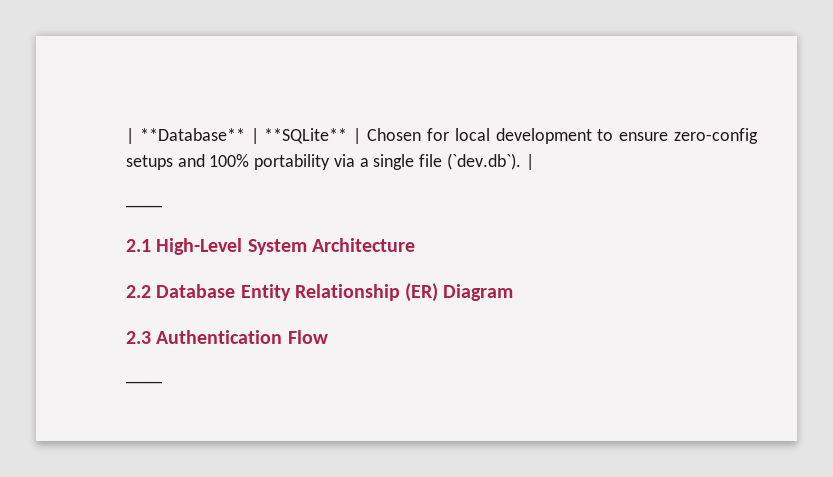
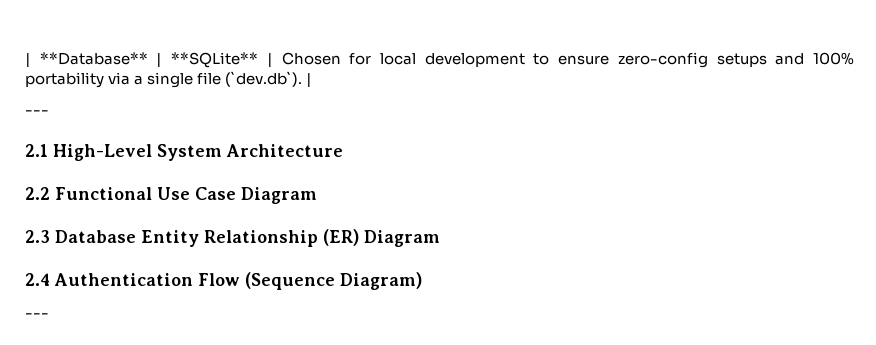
[126,205,162,208] ____ -> [25,110,49,115] ---
(151, 291) none -> [55,187,317,204] [25,230,50,243] Functional Use Case Diagram // 2.3
[126,331,151,344] 2.3 -> [25,273,50,286] 2.4
[126,381,162,384] // ____ -> [245,272,422,290] [25,313,49,318] (Sequence Diagram) // ---

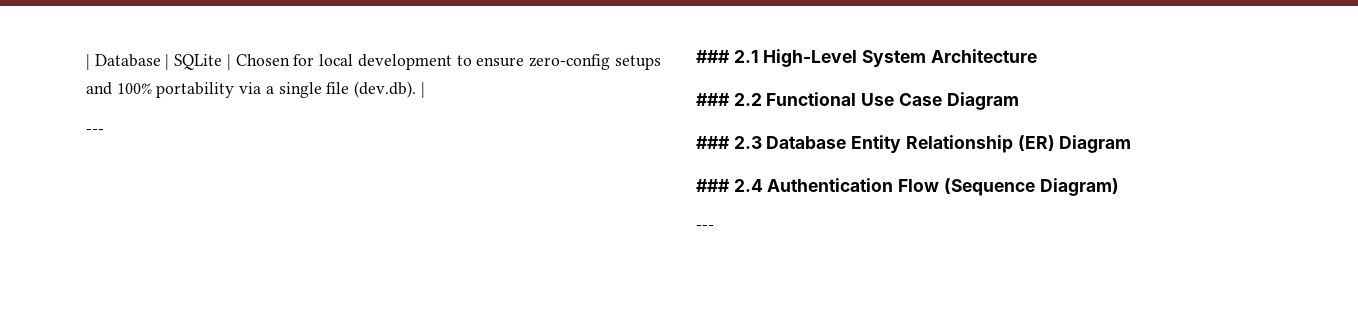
[25,52,259,68] | **Database** | **SQLite** -> [86,54,223,70] | Database | SQLite
[225,71,303,87] (`dev.db`). -> [354,81,417,98] (dev.db).
(49, 112) none -> [696,50,730,63] ###
(343, 150) none -> [696,93,730,106] ###
(317, 195) none -> [696,136,730,149] ###
(440, 238) none -> [696,179,730,192] ###

